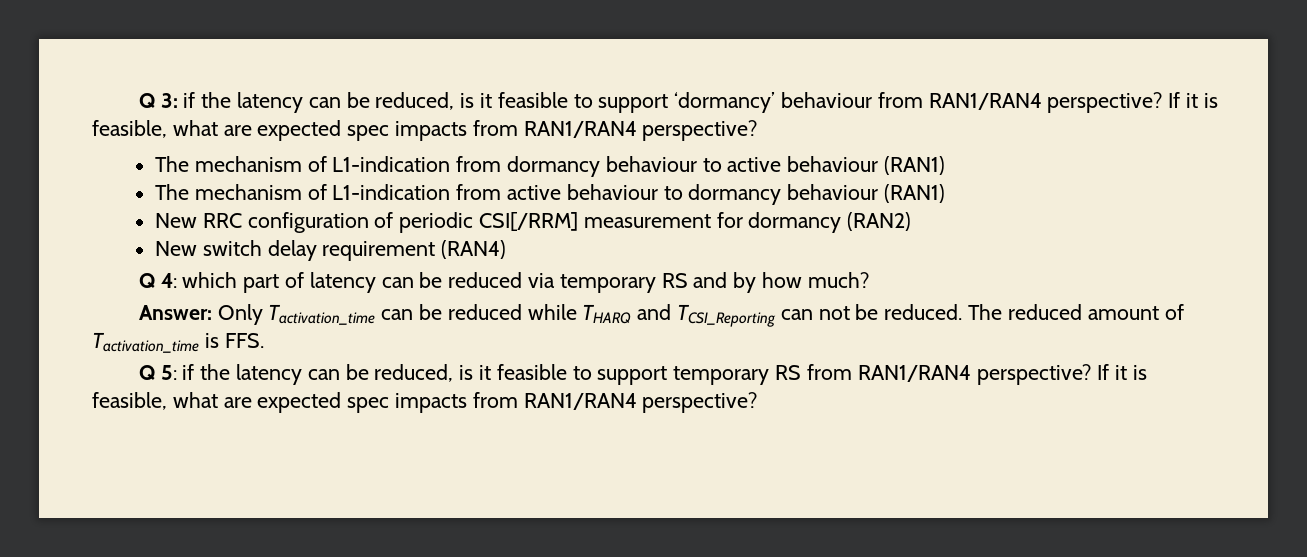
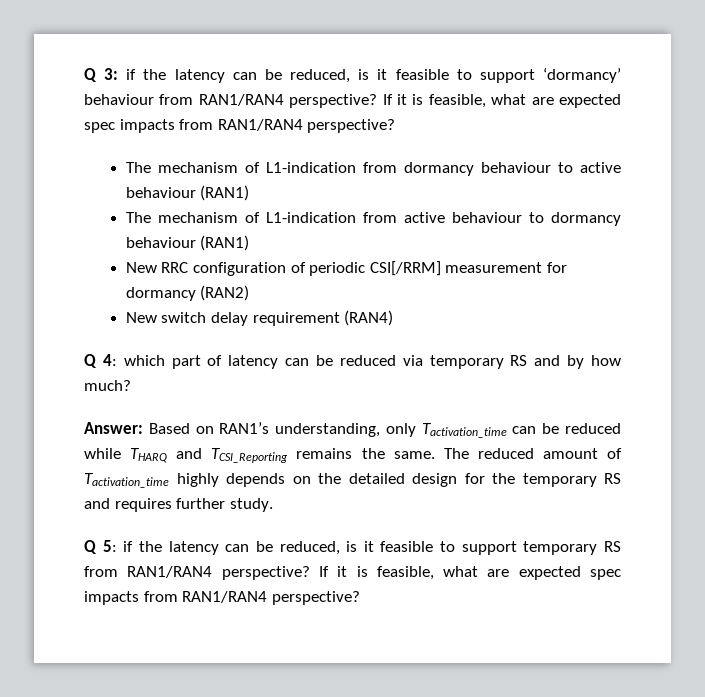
[217,304,263,325] Only -> [148,422,416,437] Based on RAN1’s understanding, only
[780,304,963,320] can not be reduced. -> [296,448,435,459] remains the same.
[204,333,264,348] is FFS. -> [176,473,621,487] [84,498,273,512] highly depends on the detailed design for the temporary RS and requires further study.

